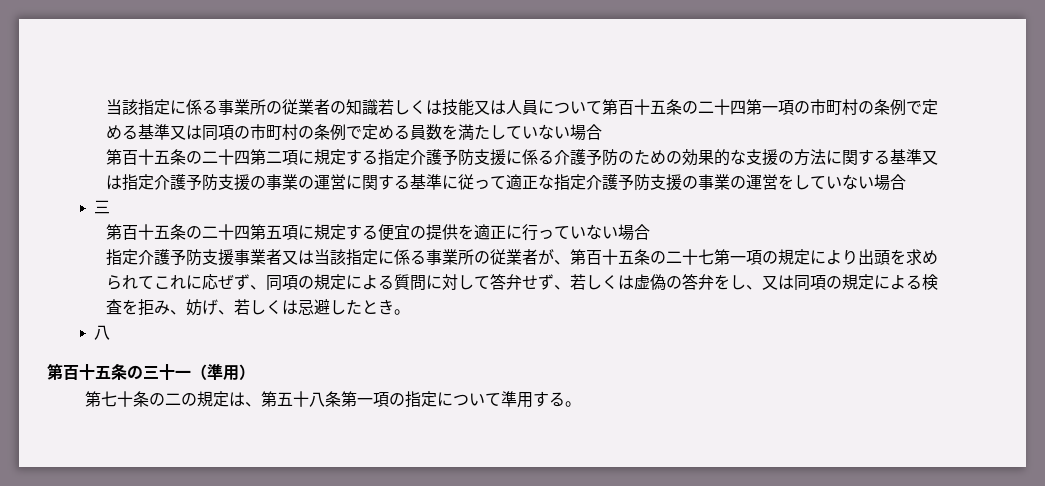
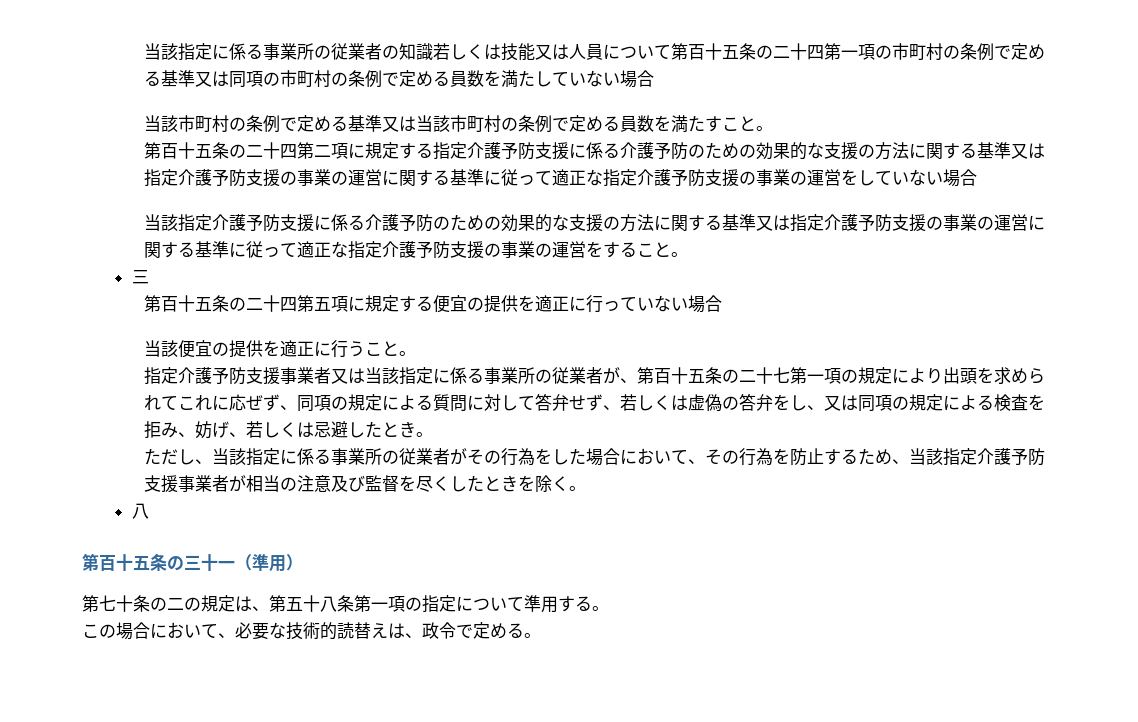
(602, 132) none -> [143,115,773,133] // 当該市町村の条例で定める基準又は当該市町村の条例で定める員数を満たすこと。
(906, 182) none -> [143,214,1045,232] [143,241,688,259] // 当該指定介護予防支援に係る介護予防のための効果的な支援の方法に関する基準又は指定介護予防支援の事業の運営に関する基準に従って適正な指定介護予防支援の事業の運営をすること。
(650, 232) none -> [143,340,416,358] // 当該便宜の提供を適正に行うこと。
(410, 312) none -> [143,448,1045,466] [143,475,586,493] // ただし、当該指定に係る事業所の従業者がその行為をした場合において、その行為を防止するため、当該指定介護予防支援事業者が相当の注意及び監督を尽くしたときを除く。
(582, 404) none -> [82,622,541,640] // この場合において、必要な技術的読替えは、政令で定める。

